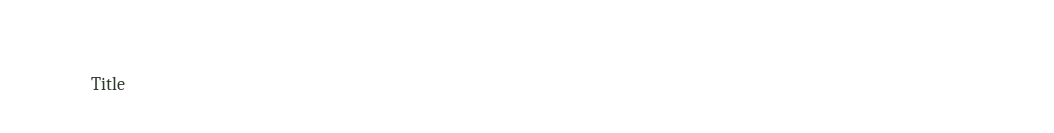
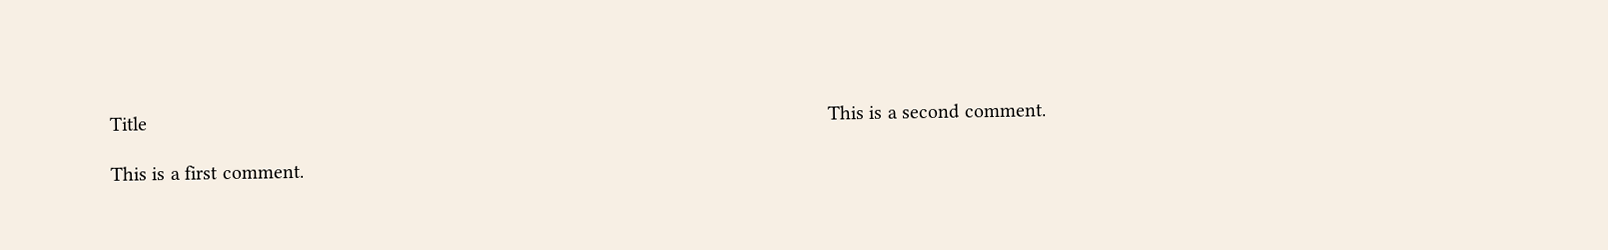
(125, 83) none -> [110,164,304,181] [827,103,1046,120] // This is a first comment. // This is a second comment.

